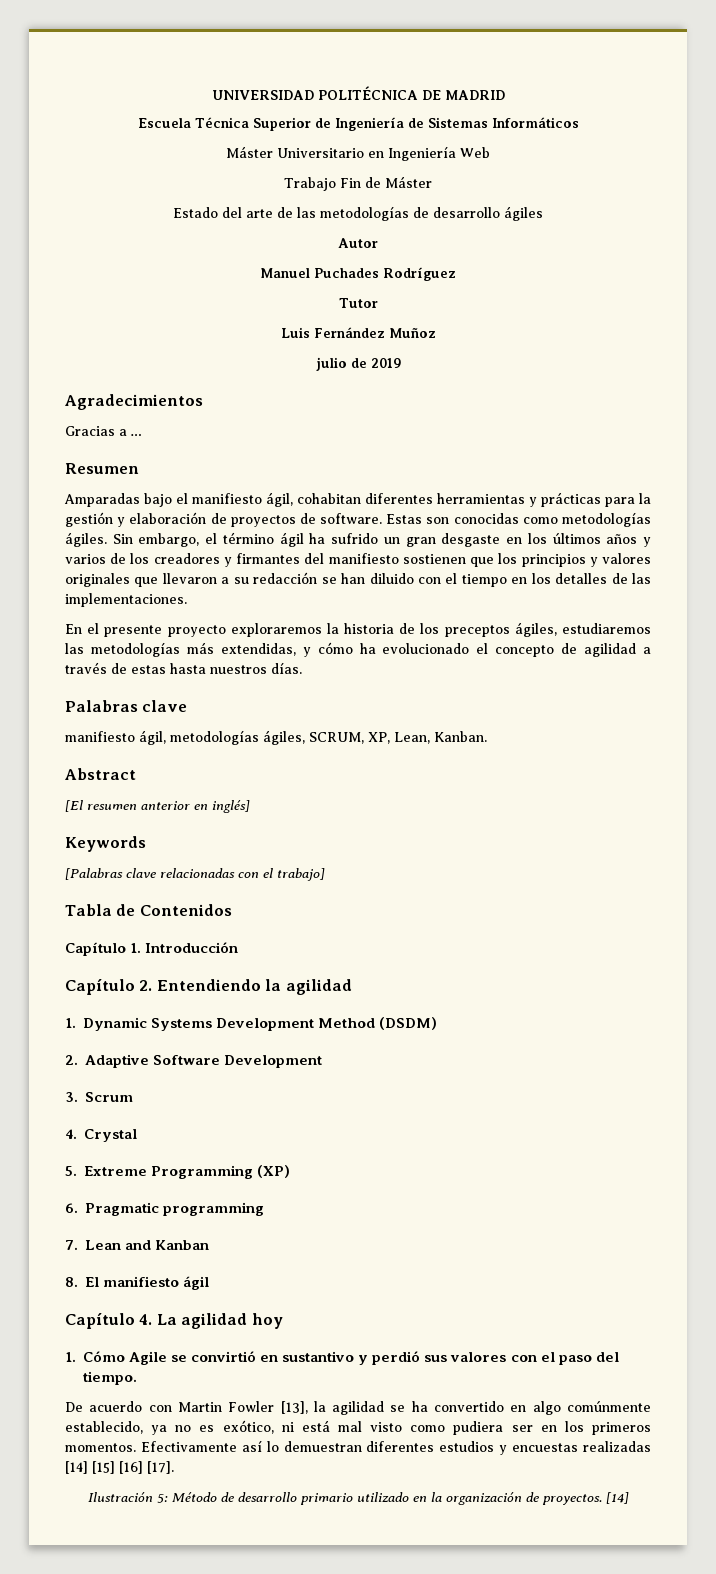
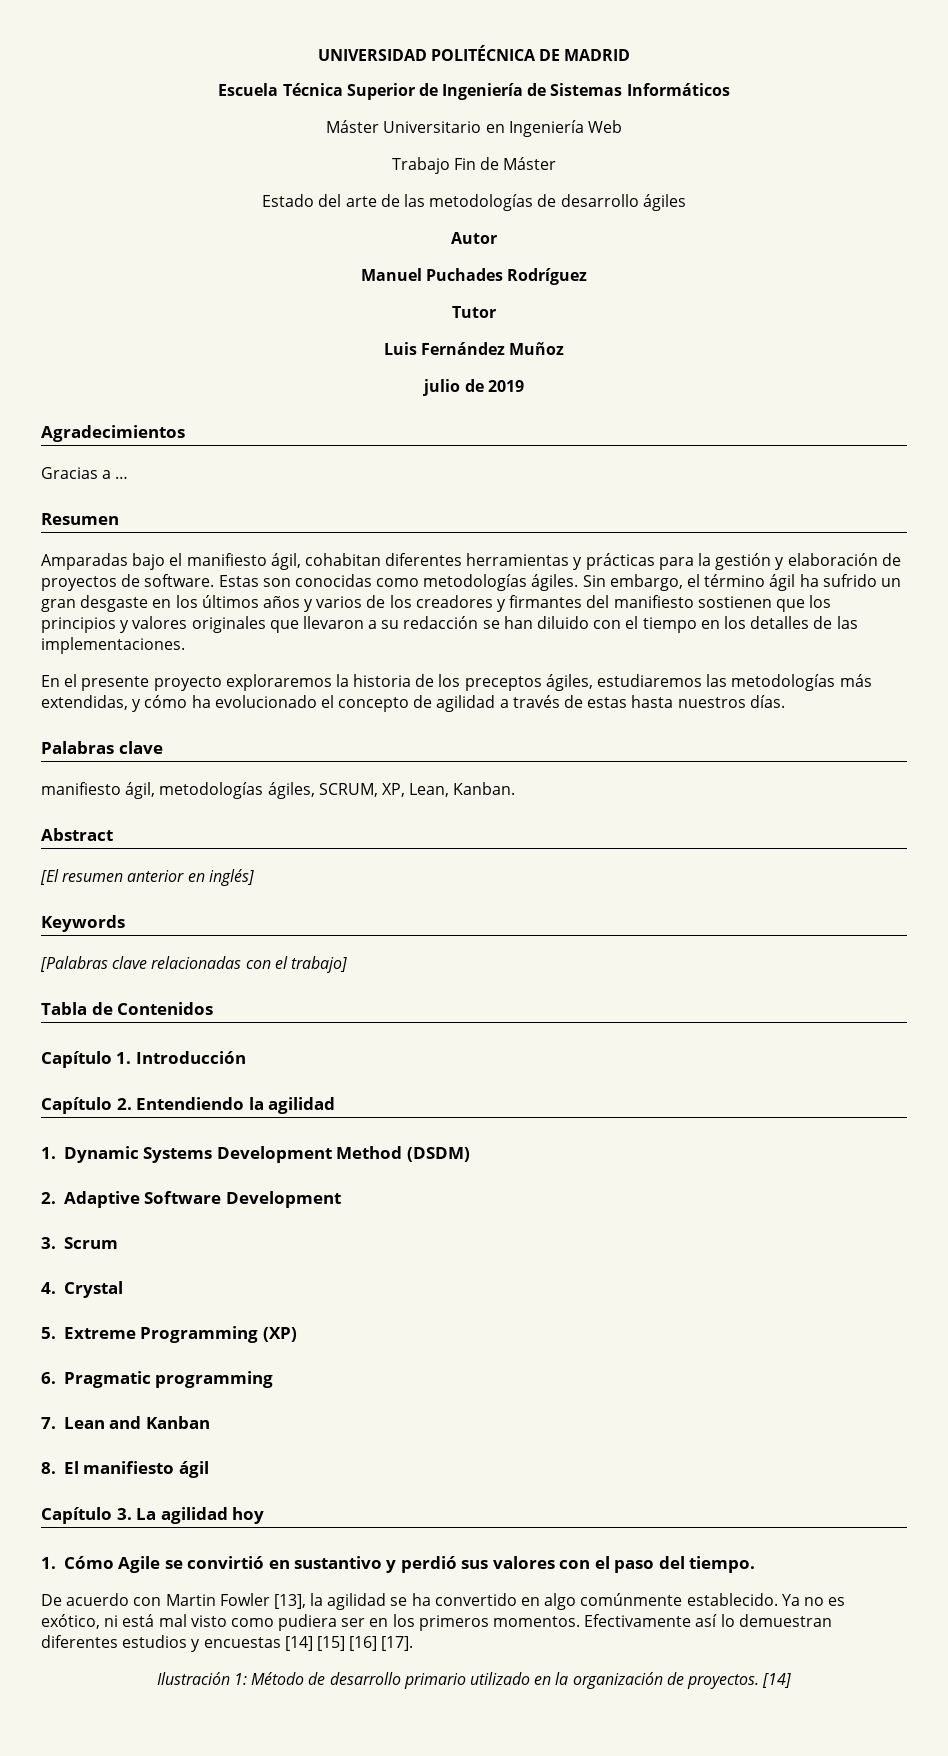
[139,1314,153,1325] 4. -> [116,1508,132,1520] 3.
[65,1421,168,1435] establecido, ya -> [686,1593,800,1606] establecido. Ya
[583,1441,652,1452] realizadas -> (281, 1642) none
[156,1494,168,1503] 5: -> [234,1673,248,1685] 1:

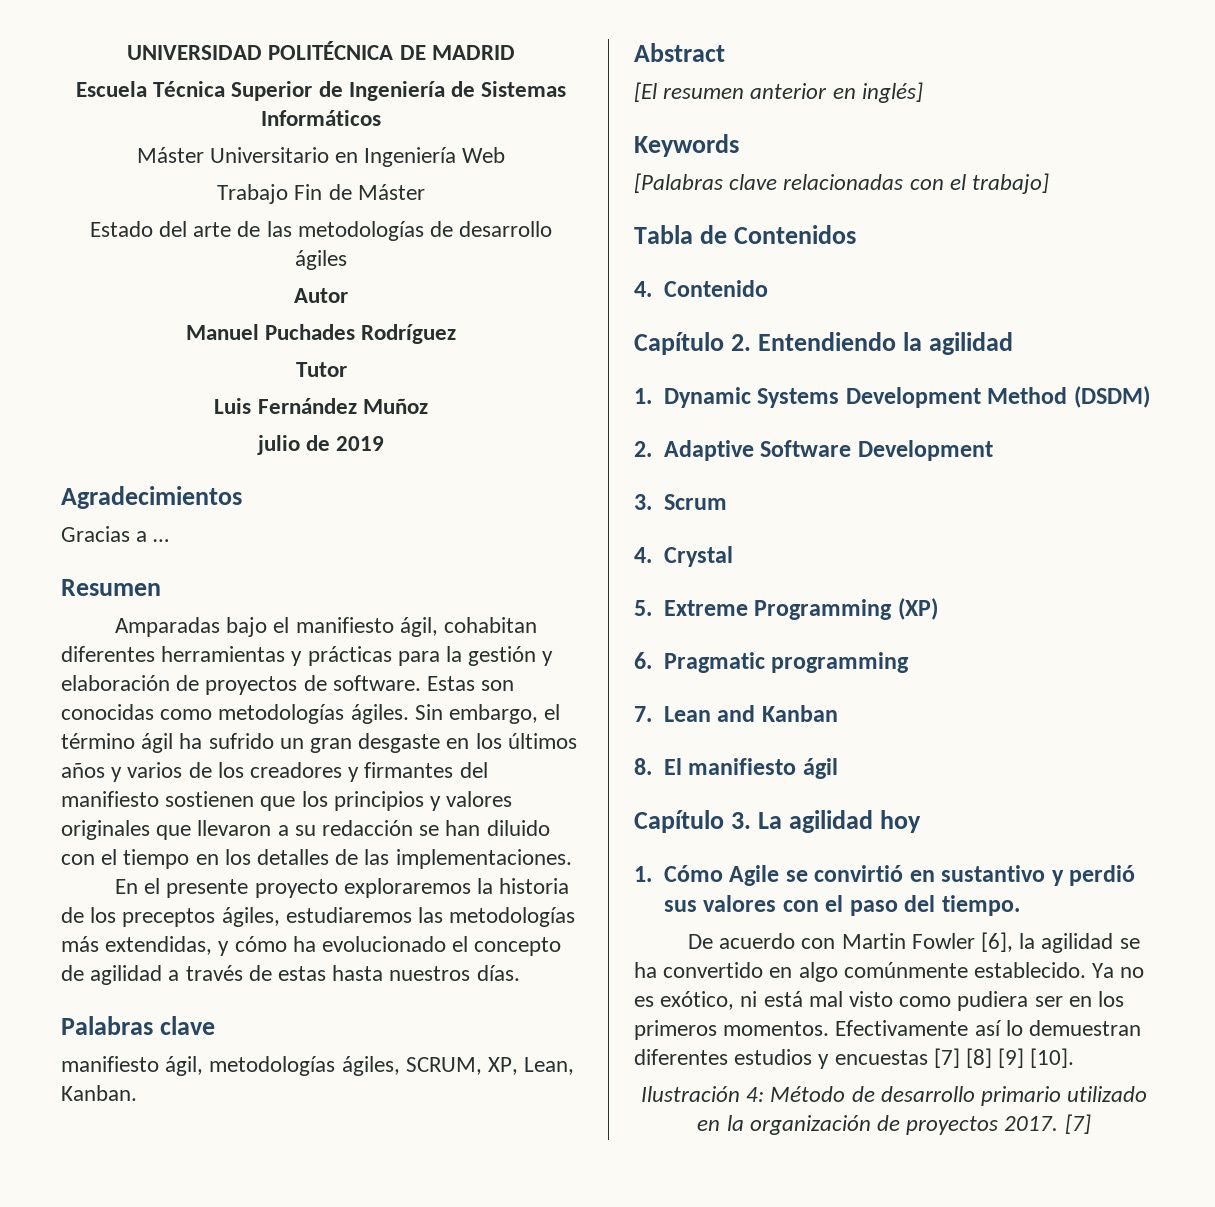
[41,1051,246,1068] Capítulo 1. Introducción -> [634,280,768,297] 4. Contenido
[273,1594,306,1609] [13], -> [981,932,1014,952] [6],
[284,1636,414,1651] [14] [15] [16] [17]. -> [933,1048,1075,1068] [7] [8] [9] [10].
[234,1673,248,1685] 1: -> [746,1087,765,1102] 4:
[686,1673,792,1689] proyectos. [14] -> [906,1114,1091,1135] proyectos 2017. [7]

